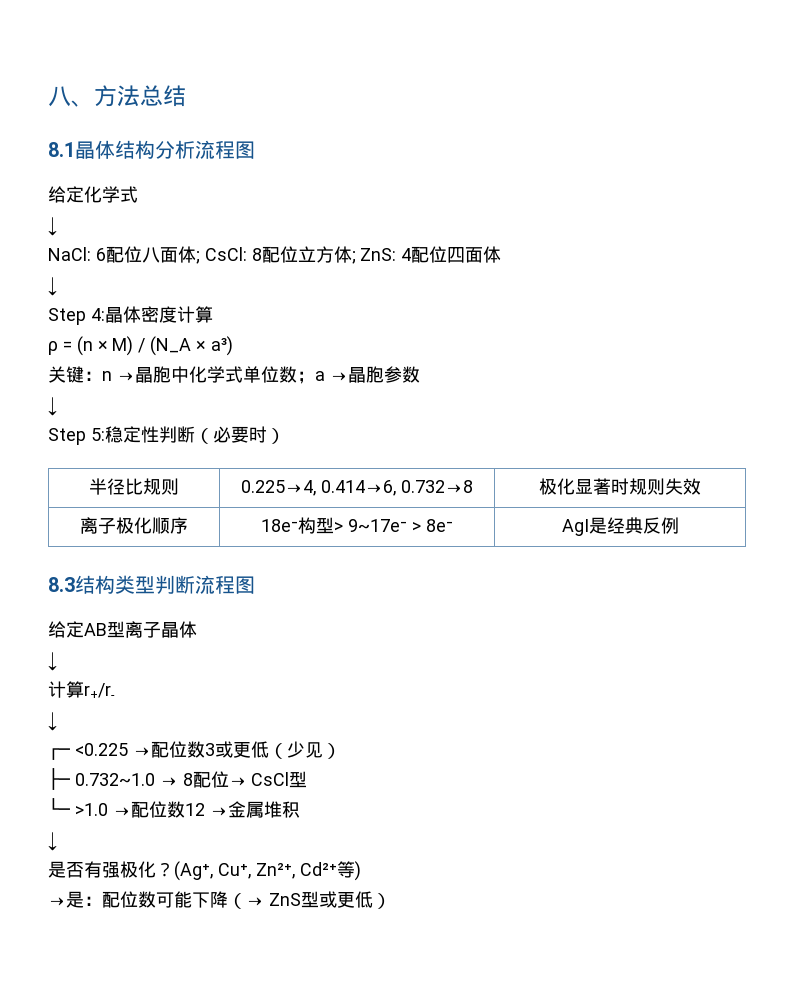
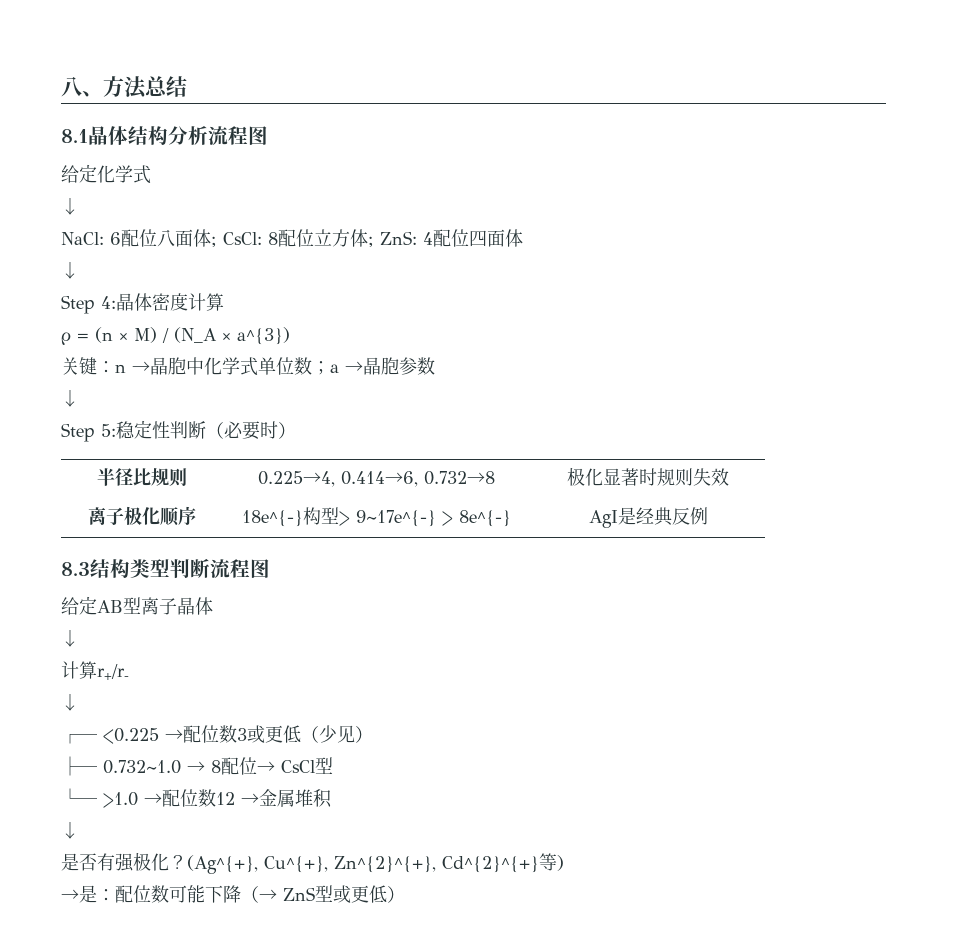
[210,336,233,356] a³) -> [237,327,290,345] a^{3})
[261,519,299,532] 18e⁻ -> [242,510,303,527] 18e^{-}
[348,519,453,532] 9~17e⁻ > 8e⁻ -> [356,510,511,527] 9~17e^{-} > 8e^{-}
[174,861,337,881] (Ag⁺, Cu⁺, Zn²⁺, Cd²⁺ -> [187,855,539,874] (Ag^{+}, Cu^{+}, Zn^{2}^{+}, Cd^{2}^{+}

